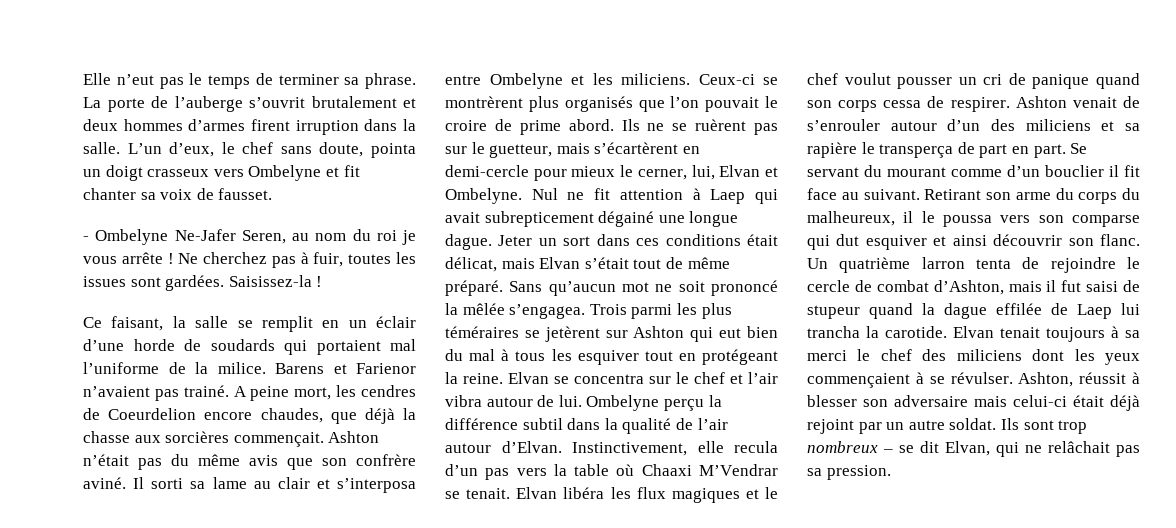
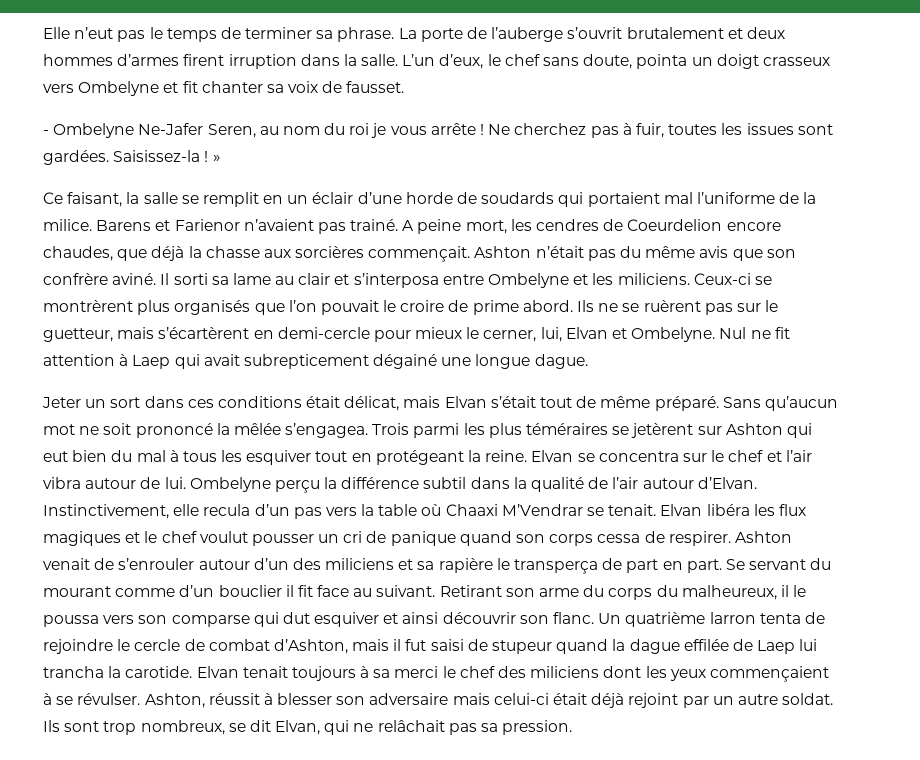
(323, 281) none -> [212,155,220,162] »
(492, 242) none -> (588, 361) //
[807,441,893,453] nombreux – -> [140,720,225,735] nombreux,

